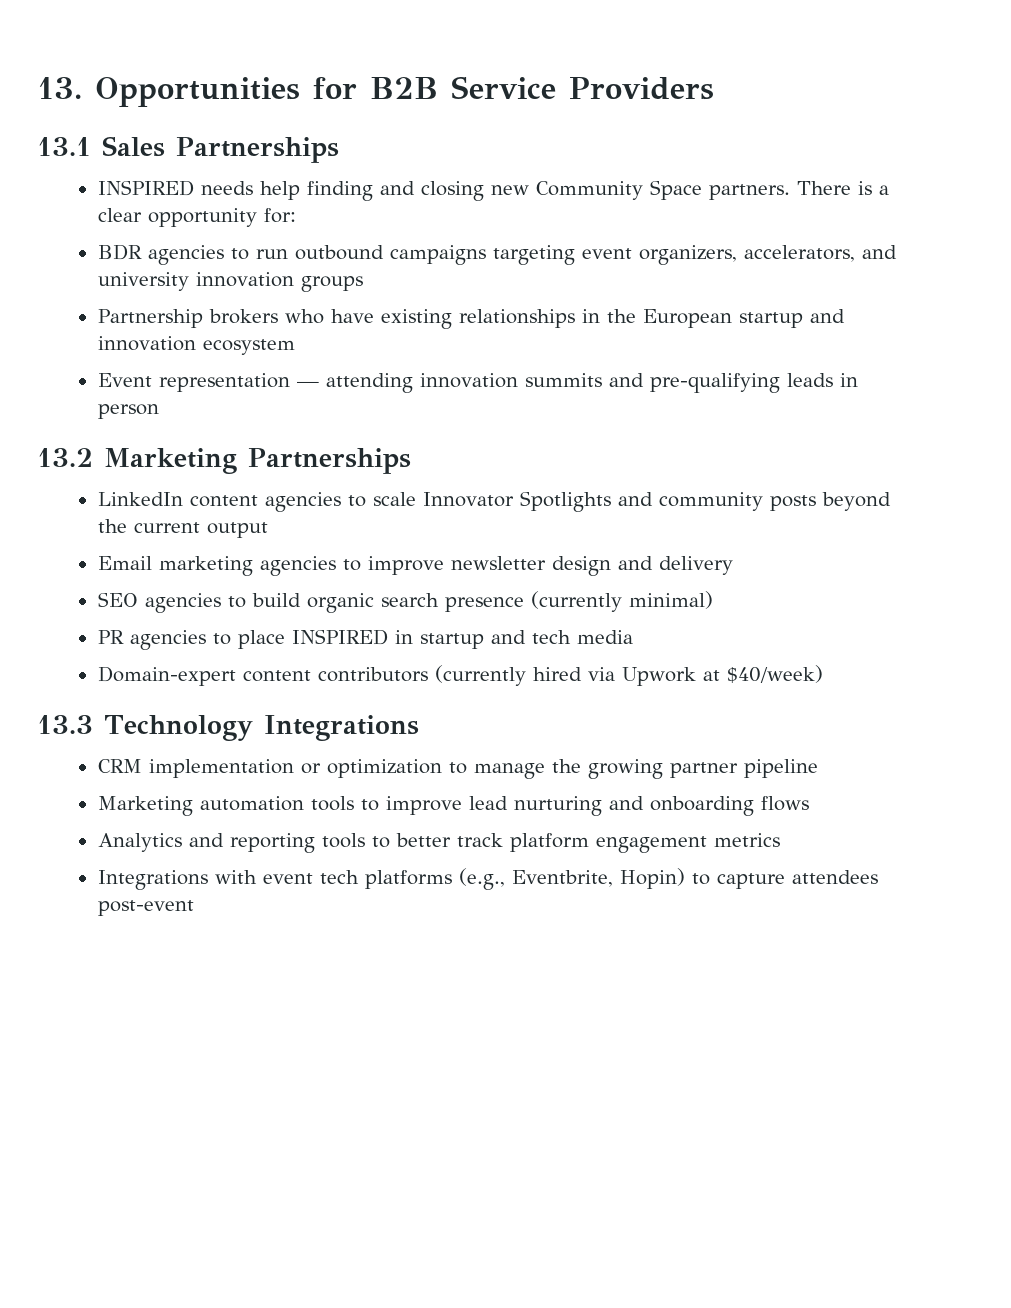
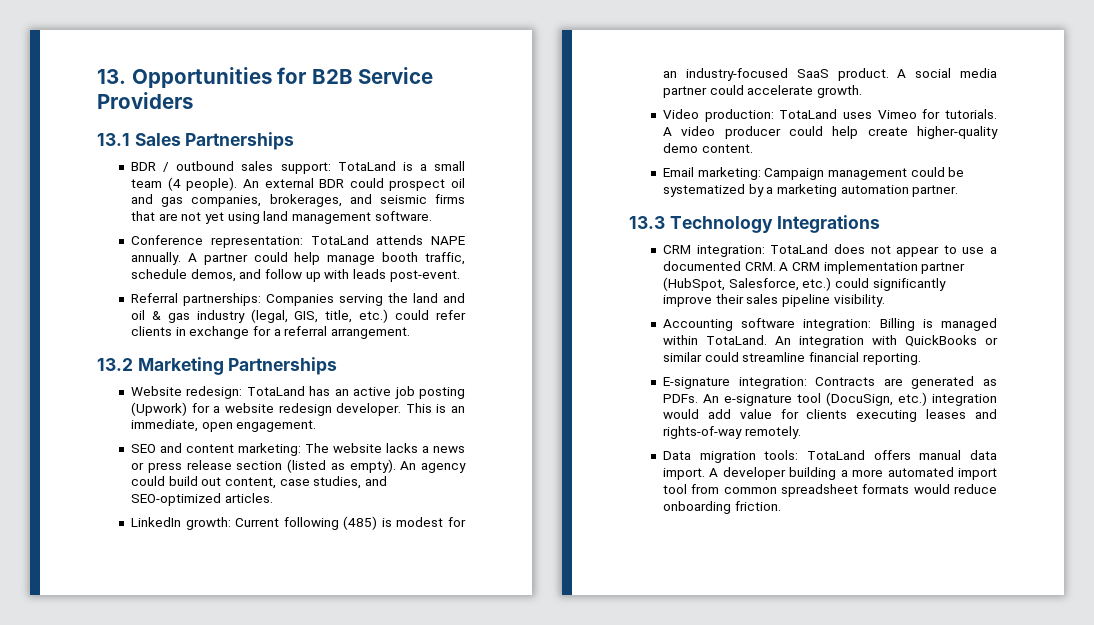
[97,180,889,201] [97,208,296,227] [97,244,897,265] [97,272,363,292] [97,309,845,329] [97,336,295,355] [97,373,858,393] [97,404,159,419] [37,448,411,474] [97,491,891,512] [97,519,268,538] [97,556,733,576] [97,591,713,613] [97,629,633,650] [97,665,823,686] [37,715,419,741] [97,759,818,779] [97,796,809,816] [97,833,780,853] [97,868,878,890] [97,900,194,916] INSPIRED needs help finding and closing new Community Space partners. There is a clear opportunity for: // BDR agencies to run outbound campaigns targeting event organizers, accelerators, and university innovation groups // Partnership brokers who have existing relationships in the European startup and innovation ecosystem // Event representation — attending innovation summits and pre-qualifying leads in person // 13.2 Marketing Partnerships // LinkedIn content agencies to scale Innovator Spotlights and community posts beyond the current output // Email marketing agencies to improve newsletter design and delivery // SEO agencies to build organic search presence (currently minimal) // PR agencies to place INSPIRED in startup and tech media // Domain-expert content contributors (currently hired via Upwork at $40/week) // 13.3 Technology Integrations // CRM implementation or optimization to manage the growing partner pipeline // Marketing automation tools to improve lead nurturing and onboarding flows // Analytics and reporting tools to better track platform engagement metrics // Integrations with event tech platforms (e.g., Eventbrite, Hopin) to capture attendees post-event -> [131,161,465,174] [131,177,465,191] [131,194,465,207] [131,211,432,224] [131,235,465,248] [131,252,465,265] [131,269,460,282] [131,293,465,306] [131,309,466,323] [131,326,410,339] [97,357,338,375] [131,386,466,399] [131,402,465,416] [131,419,317,432] [131,443,465,456] [131,459,466,473] [131,476,387,489] [131,493,273,506] [131,516,466,530] [663,68,997,81] [663,85,862,98] [663,109,997,122] [663,126,998,139] [663,143,753,153] [663,167,965,180] [663,184,959,197] [629,215,881,233] [663,244,997,257] [663,261,966,274] [663,277,946,291] [663,294,885,307] [663,318,997,331] [663,335,998,348] [663,352,921,365] [663,376,997,389] [663,392,997,406] [663,409,997,422] [663,426,801,439] [663,450,997,463] [663,467,997,480] [663,484,997,497] [663,501,781,514] BDR / outbound sales support: TotaLand is a small team (4 people). An external BDR could prospect oil and gas companies, brokerages, and seismic firms that are not yet using land management software. // Conference representation: TotaLand attends NAPE annually. A partner could help manage booth traffic, schedule demos, and follow up with leads post-event. // Referral partnerships: Companies serving the land and oil & gas industry (legal, GIS, title, etc.) could refer clients in exchange for a referral arrangement. // 13.2 Marketing Partnerships // Website redesign: TotaLand has an active job posting (Upwork) for a website redesign developer. This is an immediate, open engagement. // SEO and content marketing: The website lacks a news or press release section (listed as empty). An agency could build out content, case studies, and SEO-optimized articles. // LinkedIn growth: Current following (485) is modest for an industry-focused SaaS product. A social media partner could accelerate growth. // Video production: TotaLand uses Vimeo for tutorials. A video producer could help create higher-quality demo content. // Email marketing: Campaign management could be systematized by a marketing automation partner. // 13.3 Technology Integrations // CRM integration: TotaLand does not appear to use a documented CRM. A CRM implementation partner (HubSpot, Salesforce, etc.) could significantly improve their sales pipeline visibility. // Accounting software integration: Billing is managed within TotaLand. An integration with QuickBooks or similar could streamline financial reporting. // E-signature integration: Contracts are generated as PDFs. An e-signature tool (DocuSign, etc.) integration would add value for clients executing leases and rights-of-way remotely. // Data migration tools: TotaLand offers manual data import. A developer building a more automated import tool from common spreadsheet formats would reduce onboarding friction.

